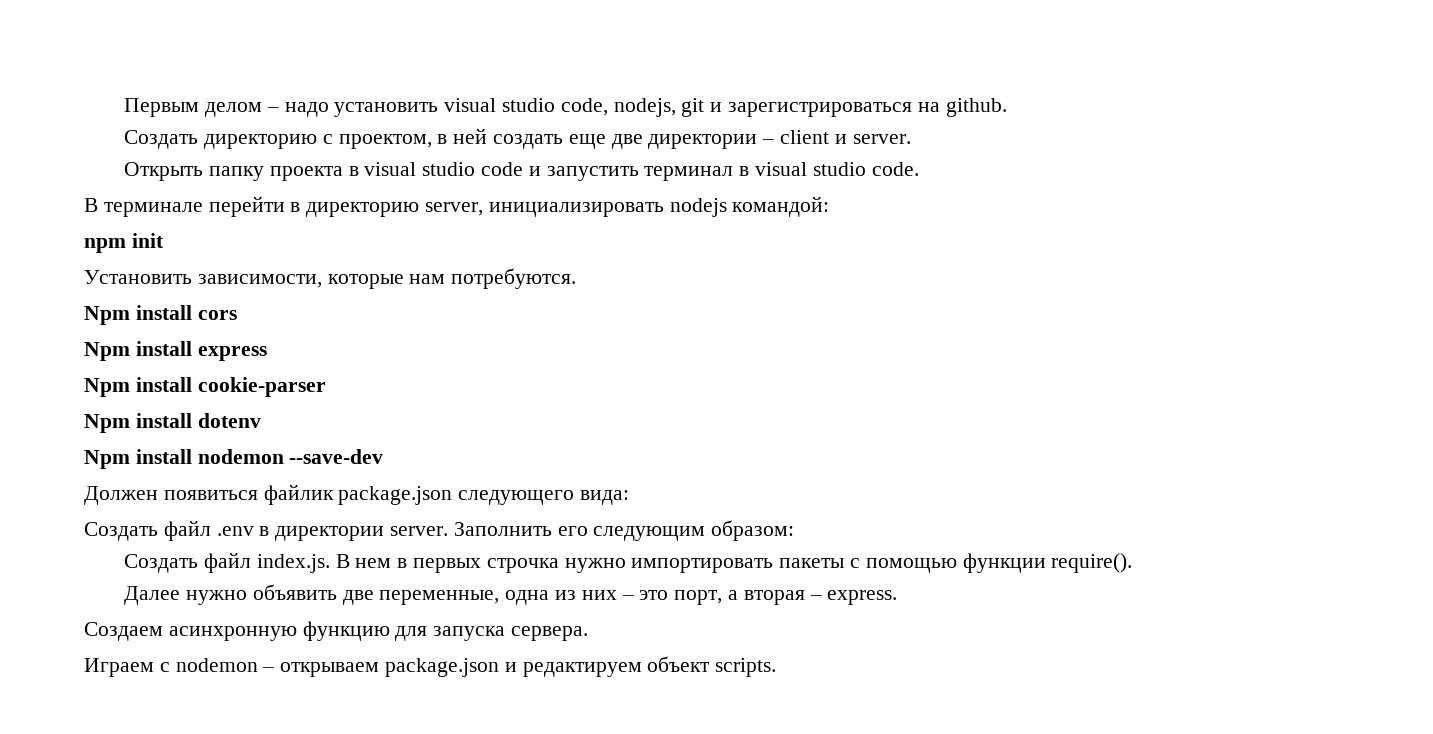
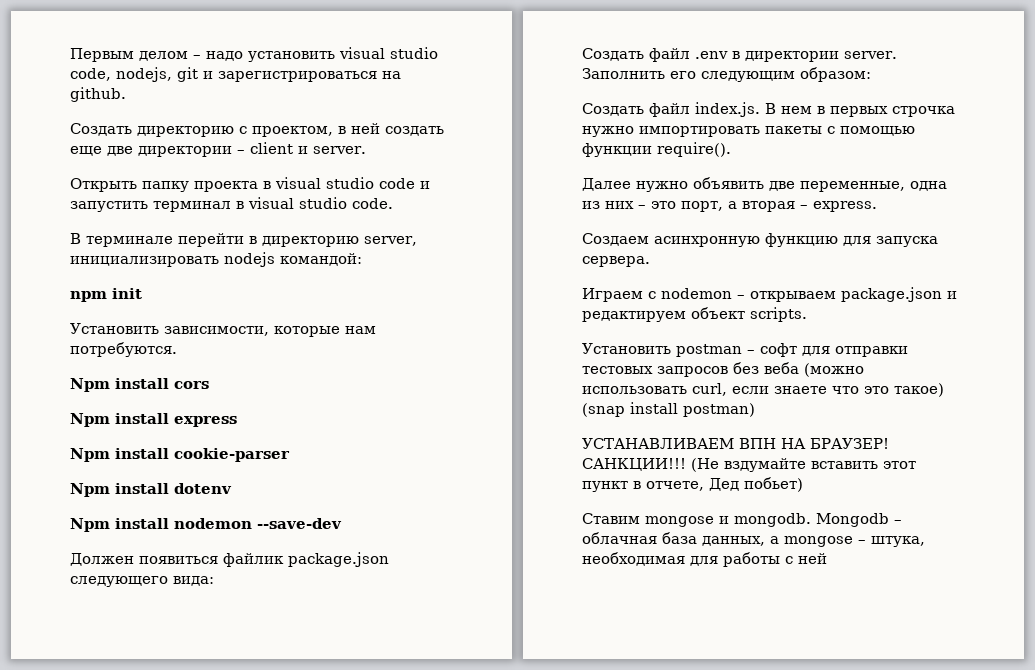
(777, 667) none -> [582,343,908,357] [582,362,864,377] [582,383,944,397] [582,402,755,417] [582,438,889,449] [582,458,916,472] [582,477,803,492] [582,513,902,527] [582,532,925,547] [582,552,827,567] // Установить postman – софт для отправки тестовых запросов без веба (можно использовать curl, если знаете что это такое) (snap install postman) // УСТАНАВЛИВАЕМ ВПН НА БРАУЗЕР! САНКЦИИ!!! (Не вздумайте вставить этот пункт в отчете, Дед побьет) // Ставим mongose и mongodb. Mongodb – облачная база данных, а mongose – штука, необходимая для работы с ней

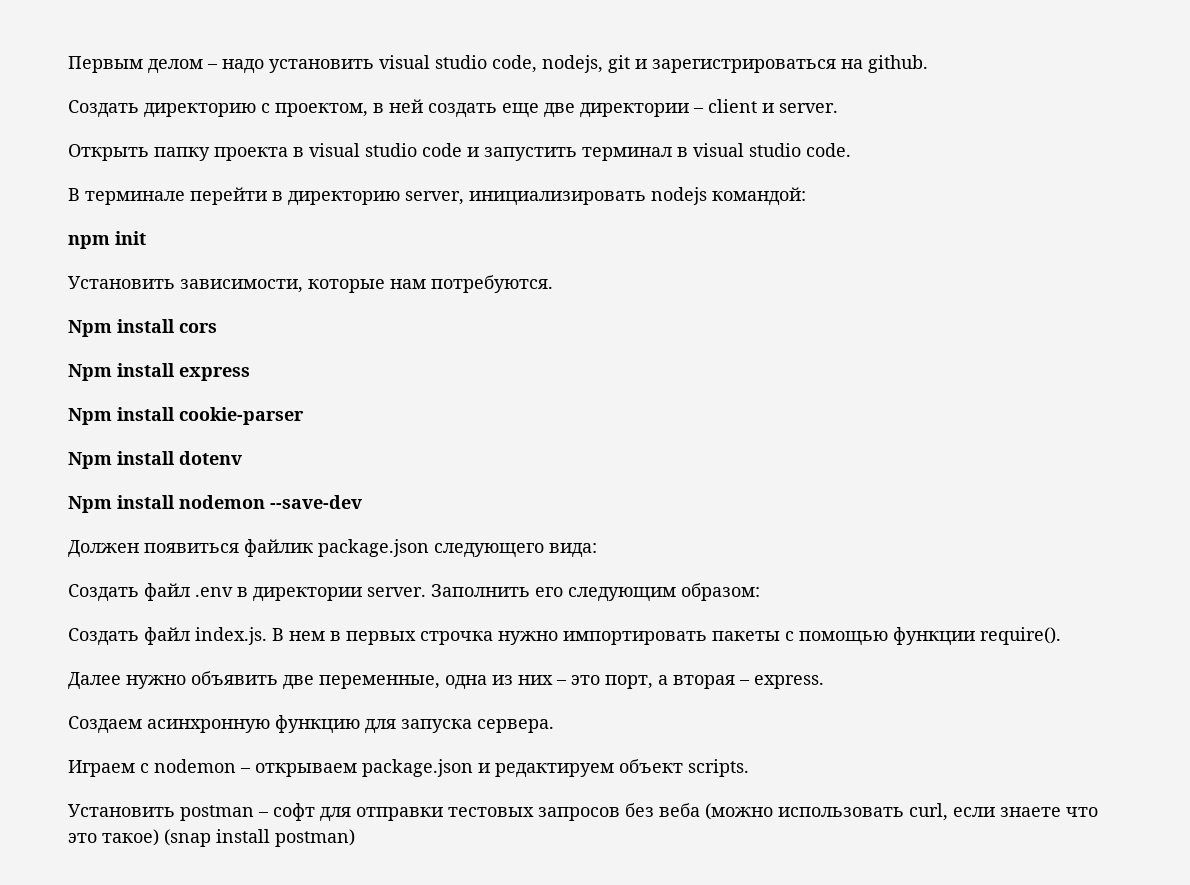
[582,438,889,449] [582,458,916,472] [582,477,803,492] [582,513,902,527] [582,532,925,547] [582,552,827,567] // УСТАНАВЛИВАЕМ ВПН НА БРАУЗЕР! САНКЦИИ!!! (Не вздумайте вставить этот пункт в отчете, Дед побьет) // Ставим mongose и mongodb. Mongodb – облачная база данных, а mongose – штука, необходимая для работы с ней -> (355, 838) none

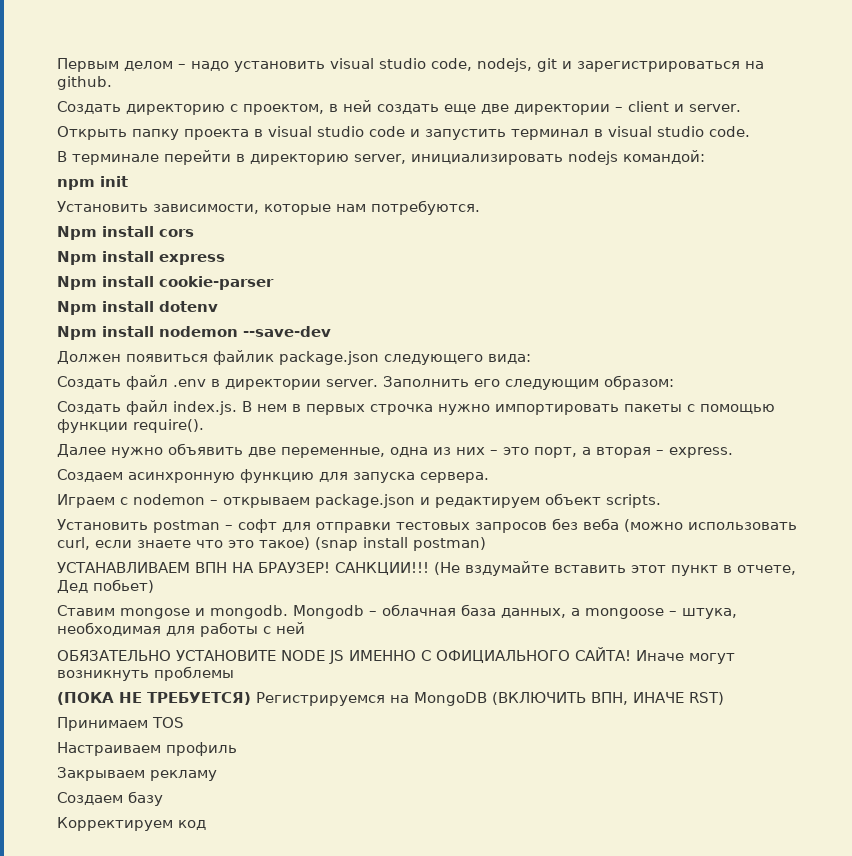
(355, 838) none -> [57,561,796,576] [57,579,154,593] [57,604,737,619] [57,622,305,637] [57,647,735,664] [57,666,234,681] [57,692,724,706] [57,717,184,731] [57,742,237,756] [57,767,217,781] [57,791,163,806] [57,817,206,831] // УСТАНАВЛИВАЕМ ВПН НА БРАУЗЕР! САНКЦИИ!!! (Не вздумайте вставить этот пункт в отчете, Дед побьет) // Ставим mongose и mongodb. Mongodb – облачная база данных, а mongoose – штука, необходимая для работы с ней // ОБЯЗАТЕЛЬНО УСТАНОВИТЕ NODE JS ИМЕННО С ОФИЦИАЛЬНОГО САЙТА! Иначе могут возникнуть проблемы // (ПОКА НЕ ТРЕБУЕТСЯ) Регистрируемся на MongoDB (ВКЛЮЧИТЬ ВПН, ИНАЧЕ RST) // Принимаем TOS // Настраиваем профиль // Закрываем рекламу // Создаем базу // Корректируем код

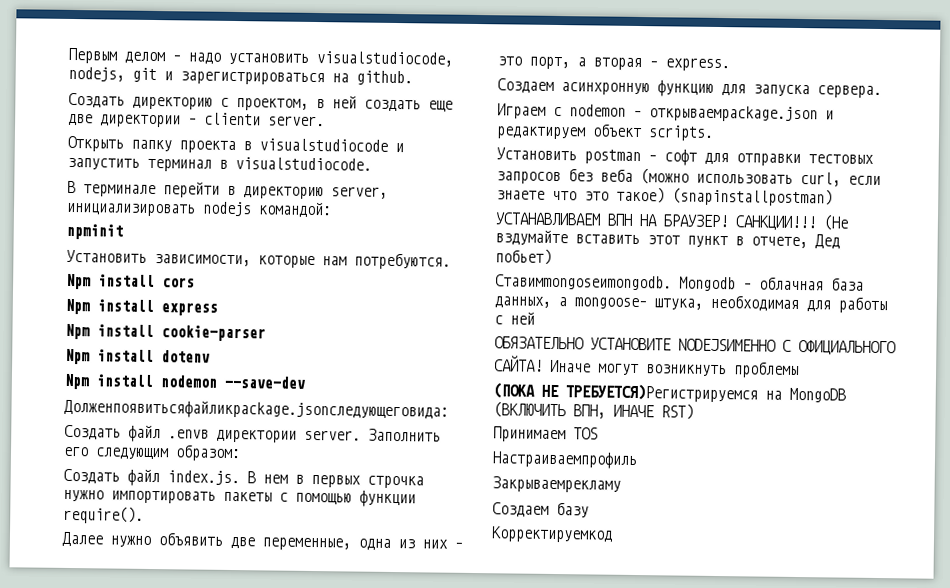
[330,58,472,71] visual studio code, -> [316,51,453,67] visualstudiocode,
[628,101,684,112] client и -> [204,112,261,126] clientи
[268,126,405,137] visual studio code -> [259,138,388,152] visualstudiocode
[608,126,750,137] visual studio code. -> [235,157,372,171] visualstudiocode.
[57,176,128,190] npm init -> [66,223,123,240] npminit
[57,350,531,365] [57,375,220,390] Должен появиться файлик package.json следующего вида: // Создать файл .env в -> [63,398,449,421] [64,424,209,443] Долженпоявитьсяфайликpackage.jsonследующеговида: // Создать файл .envв
[223,494,415,508] открываем package.json -> [649,105,818,123] открываемpackage.json
[315,537,486,551] (snap install postman) -> [672,187,833,207] (snapinstallpostman)
[57,605,288,619] Ставим mongose и mongodb. -> [495,274,672,291] Ставимmongoseиmongodb.
[585,608,677,619] mongoose – -> [574,297,647,310] mongoose–
[281,650,416,664] NODE JS ИМЕННО -> [678,338,776,352] NODEJSИМЕННО
[147,692,385,706] ТРЕБУЕТСЯ) Регистрируемся -> [565,383,758,403] ТРЕБУЕТСЯ)Регистрируемся
[57,742,237,756] [57,767,217,781] Настраиваем профиль // Закрываем рекламу -> [492,451,638,470] [492,476,621,493] Настраиваемпрофиль // Закрываемрекламу
[57,817,206,831] Корректируем код -> [491,526,613,543] Корректируемкод

